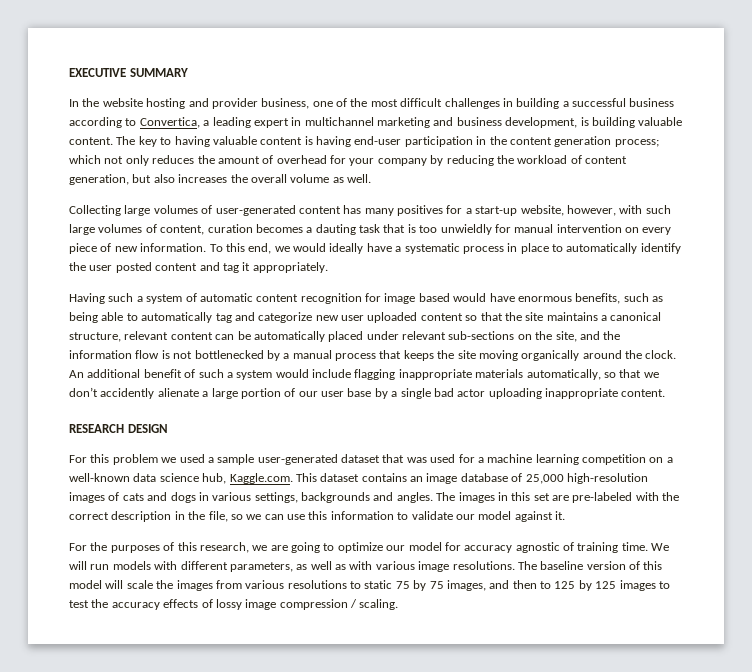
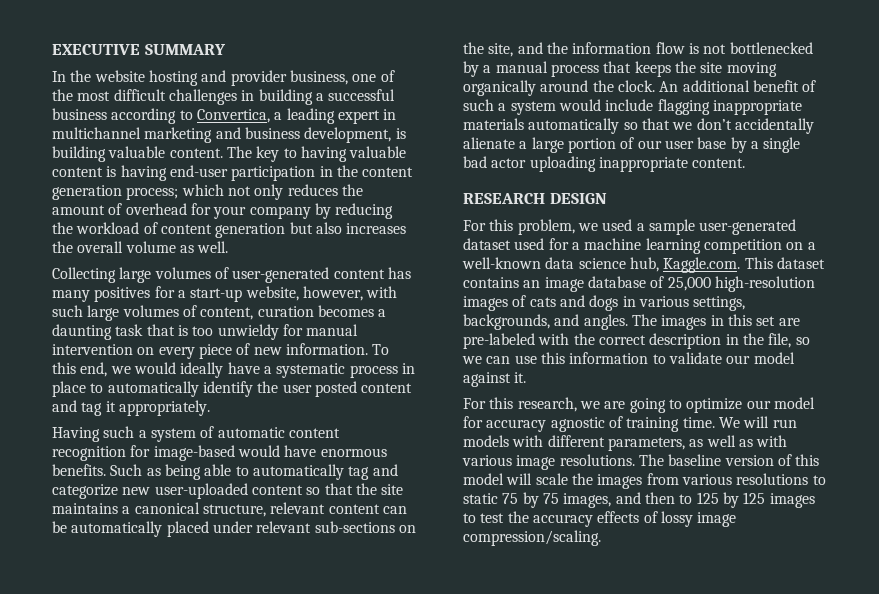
[69,174,129,185] generation, -> [215,223,286,238] generation
[315,224,356,235] dauting -> [52,324,112,340] daunting
[440,224,492,235] unwieldly -> [217,324,279,340] unwieldy
[384,293,450,304] image based -> [153,445,235,461] image-based
[575,293,649,304] benefits, such -> [52,464,143,476] benefits. Such
[341,312,418,323] user uploaded -> [154,483,248,499] user-uploaded
[526,369,601,380] automatically, -> [528,118,620,134] automatically
[100,388,155,399] accidently -> [734,118,814,134] accidentally
[112,454,158,465] problem -> [517,219,575,235] problem,
[382,454,427,463] that was -> (511, 244) none
[301,492,370,503] backgrounds -> [463,314,550,330] backgrounds,
[90,542,175,553] the purposes of -> (486, 403) none
[279,599,399,610] compression / scaling. -> [463,530,601,546] compression/scaling.

